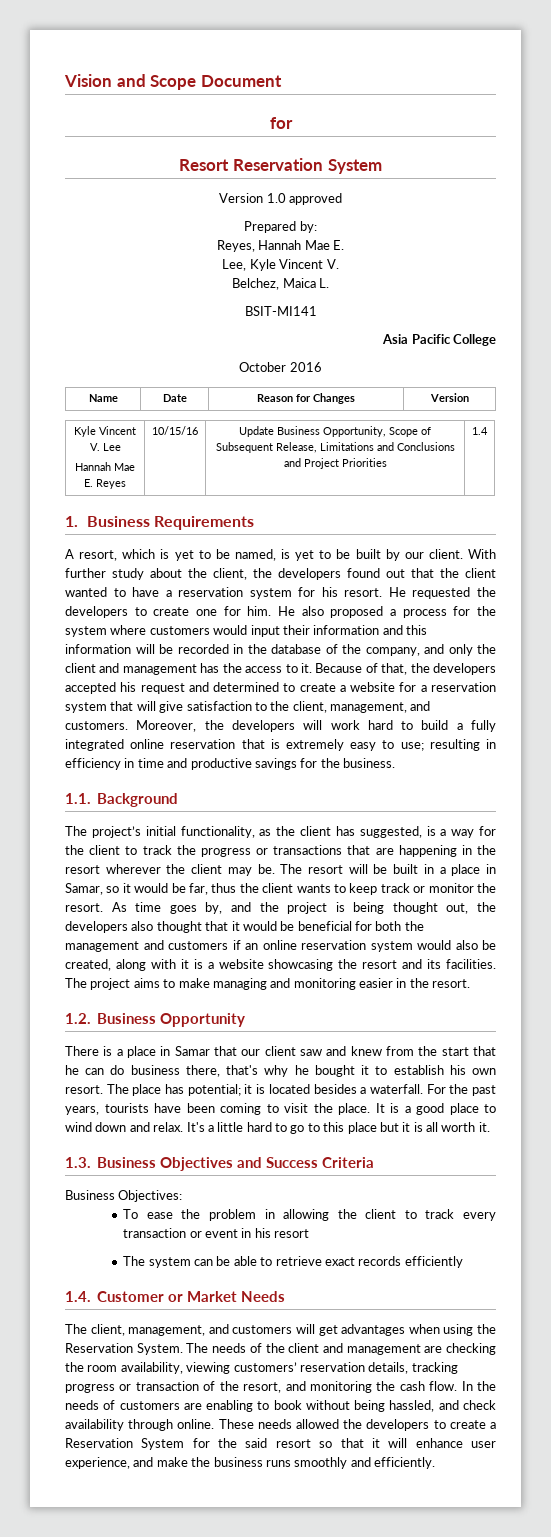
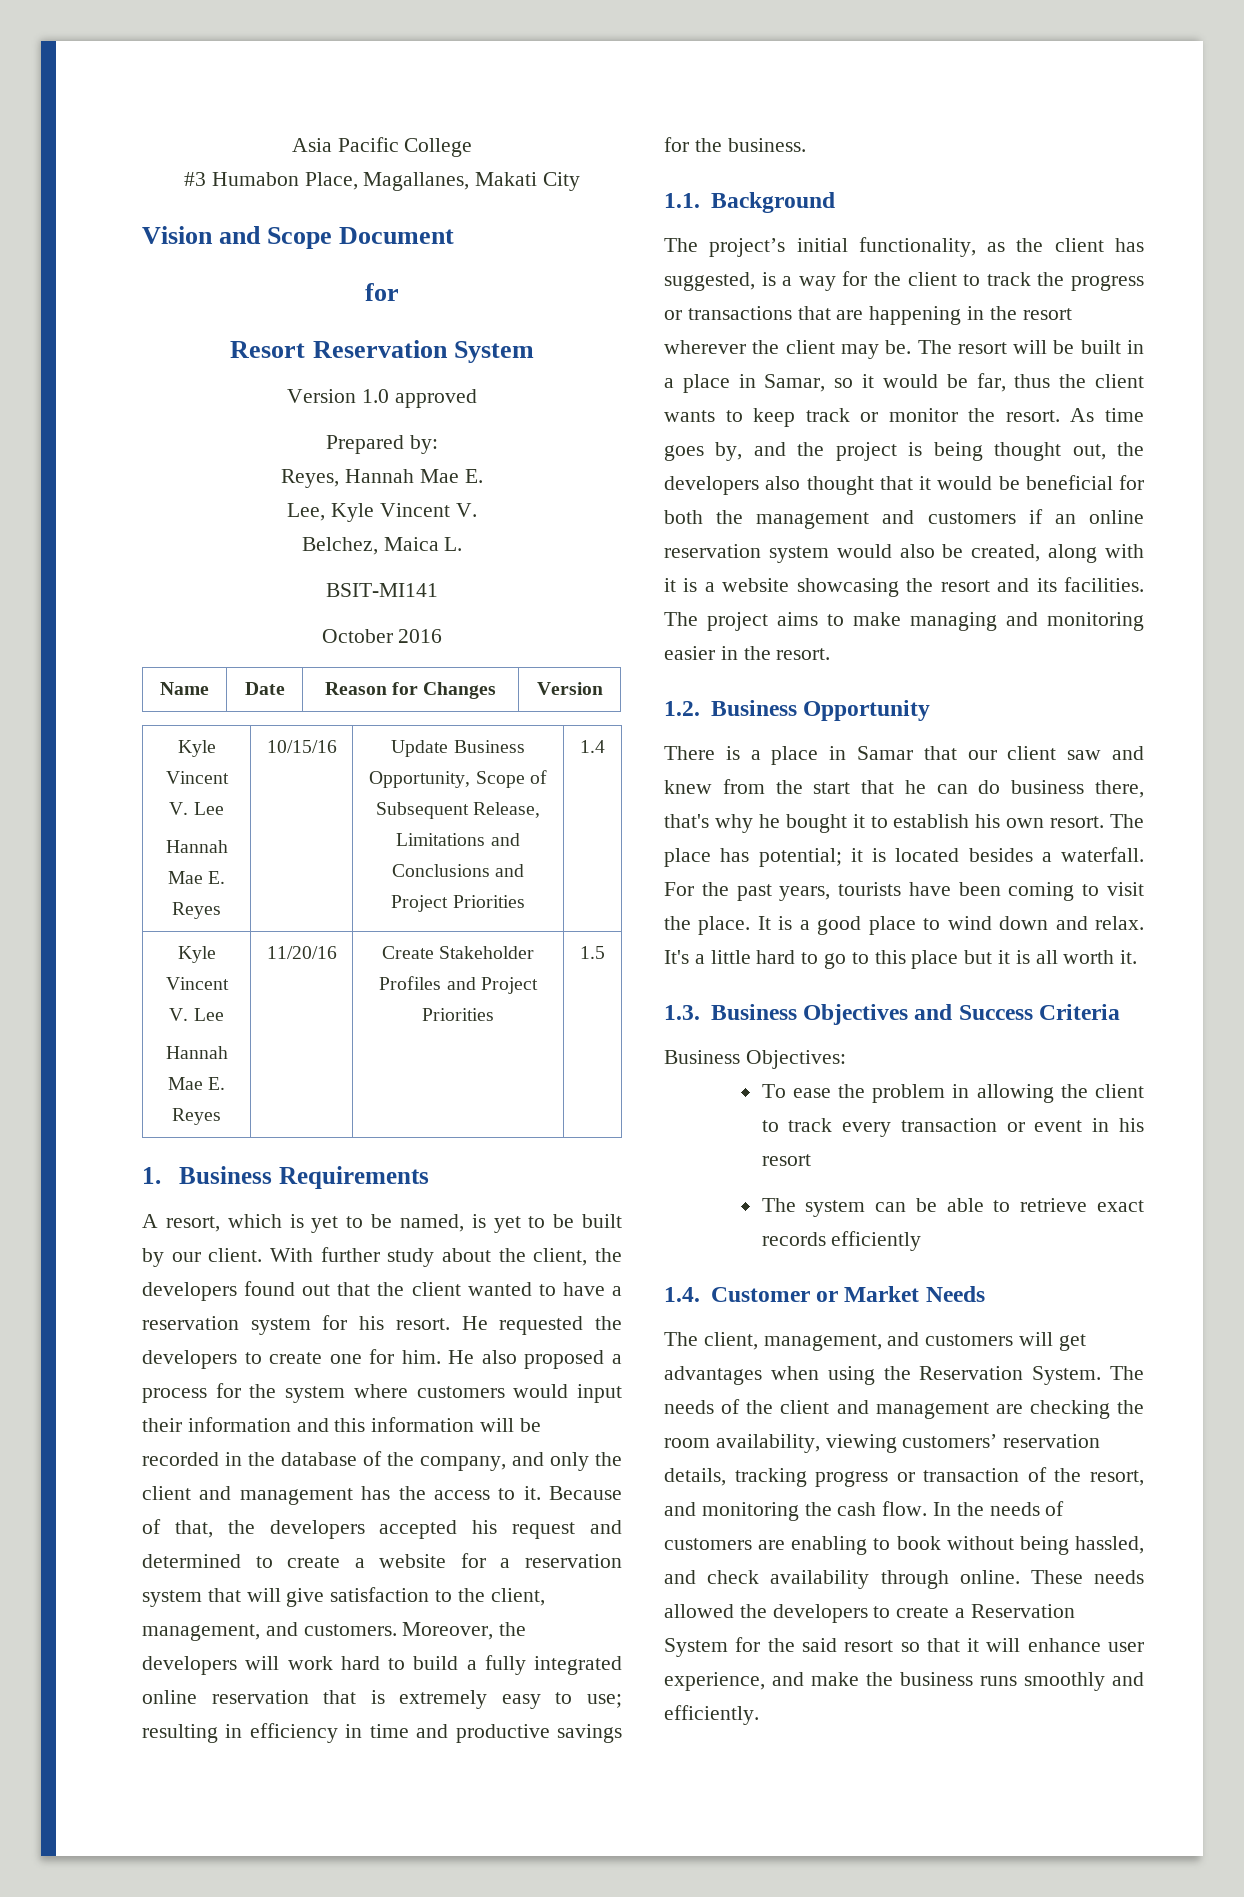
(64, 80) none -> [291,137,473,157] [183,172,581,191] Asia Pacific College // #3 Humabon Place, Magallanes, Makati City //
[382,334,496,346] // Asia Pacific College -> (438, 590) none
(488, 431) none -> [177,946,216,963] [165,977,229,990] [169,1008,224,1021] [165,1046,228,1059] [167,1077,226,1090] [172,1108,221,1125] [266,946,337,959] [381,946,535,959] [379,976,538,994] [422,1008,494,1021] [580,946,605,959] // Kyle Vincent V. Lee // Hannah Mae E. Reyes | 11/20/16 | Create Stakeholder Profiles and Project Priorities | 1.5

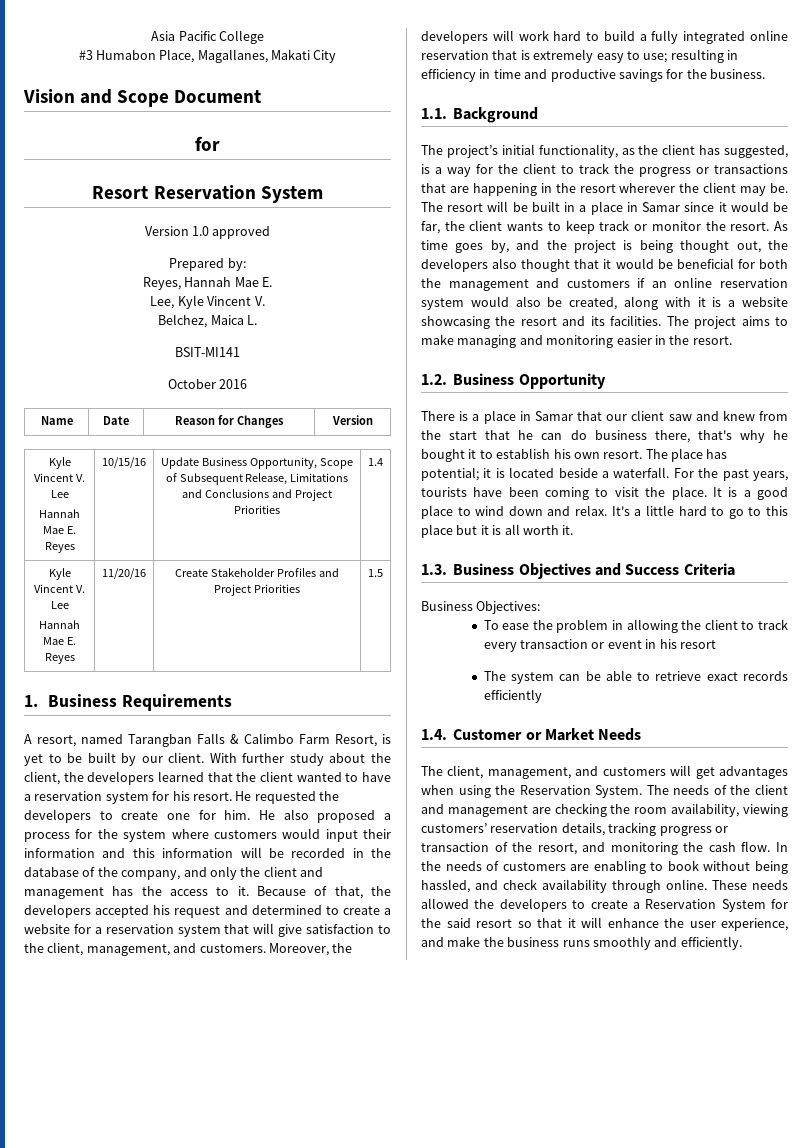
[227,1214,464,1233] which is yet to be named, -> [81,733,377,747] named Tarangban Falls & Calimbo Farm Resort,
[244,1281,331,1296] found out -> [157,771,204,782] learned
[764,374,854,392] Samar, so -> [642,202,715,212] Samar since
[1014,374,1051,388] thus -> (440, 227) none
[968,848,1033,862] besides -> [558,468,598,478] beside
(1101, 1645) none -> [664,918,684,928] the

